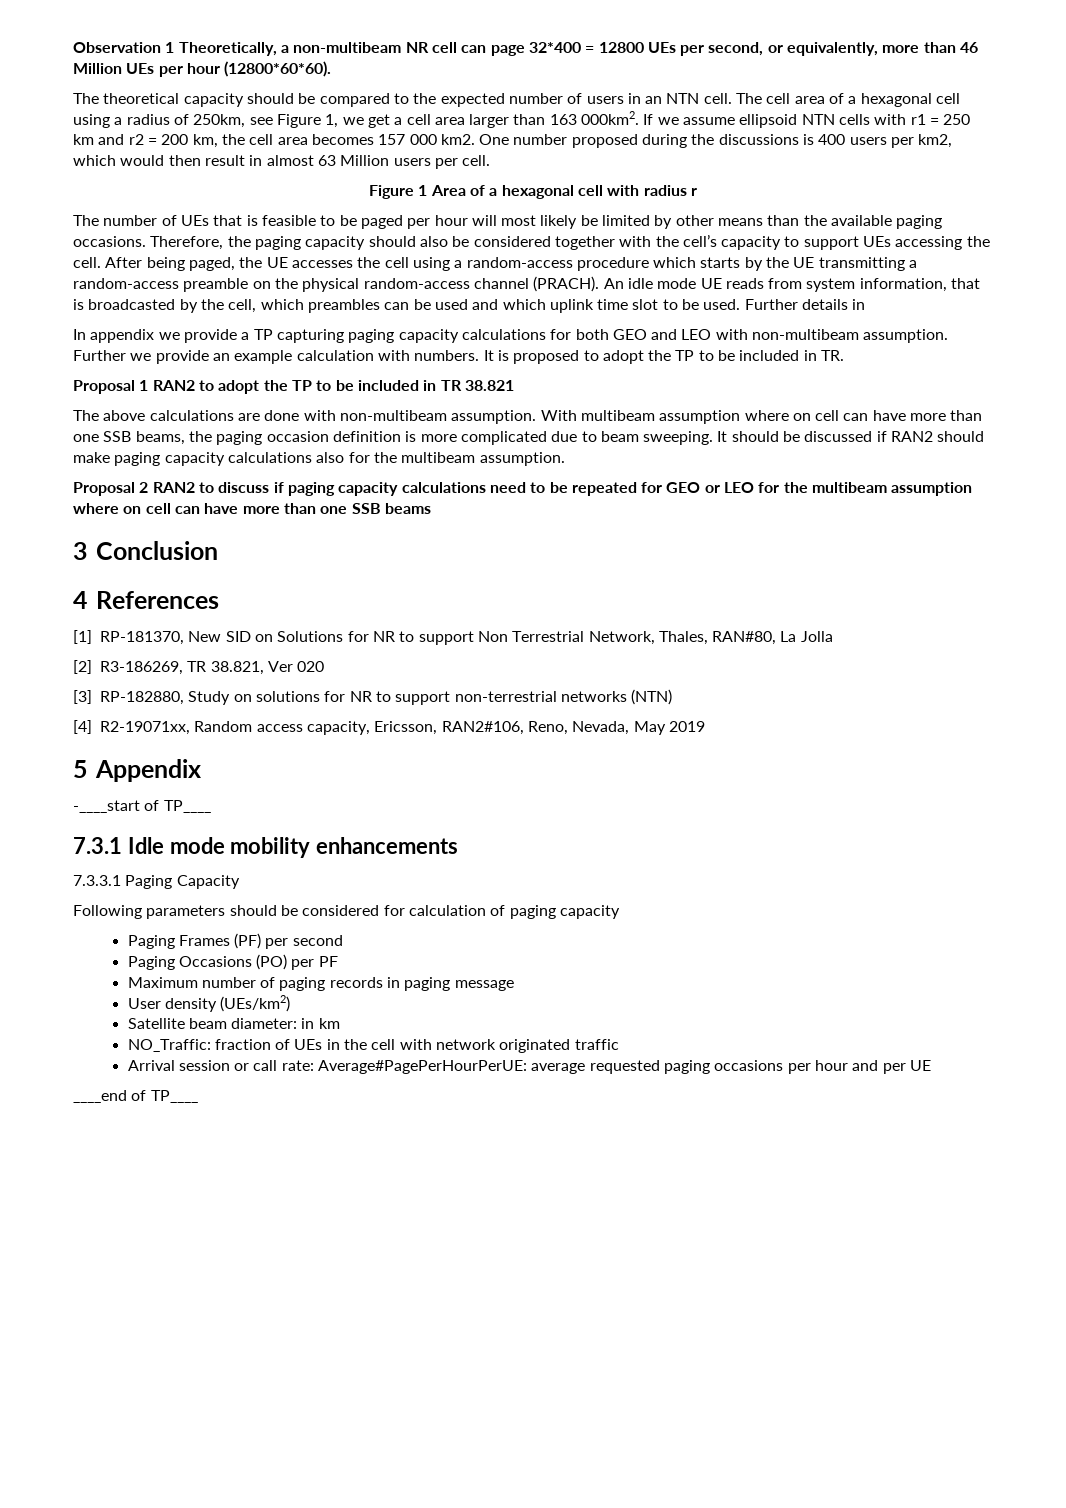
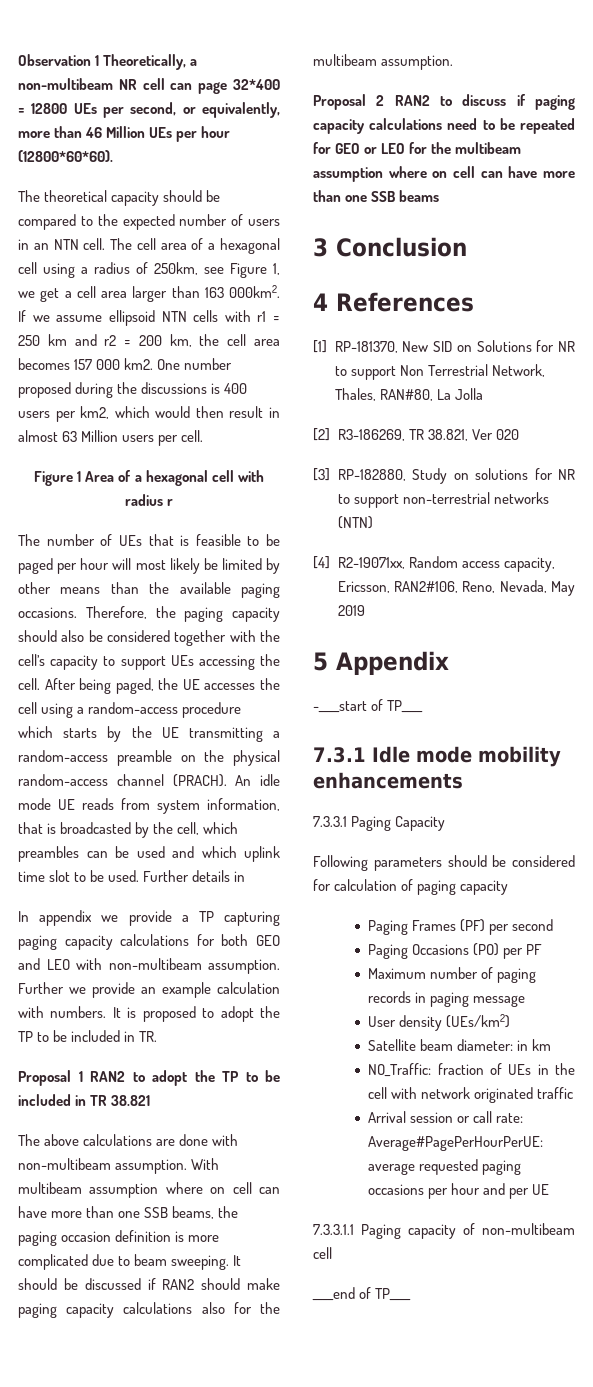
(931, 1065) none -> [313,1223,575,1239] [313,1247,332,1259] // 7.3.3.1.1 Paging capacity of non-multibeam cell

